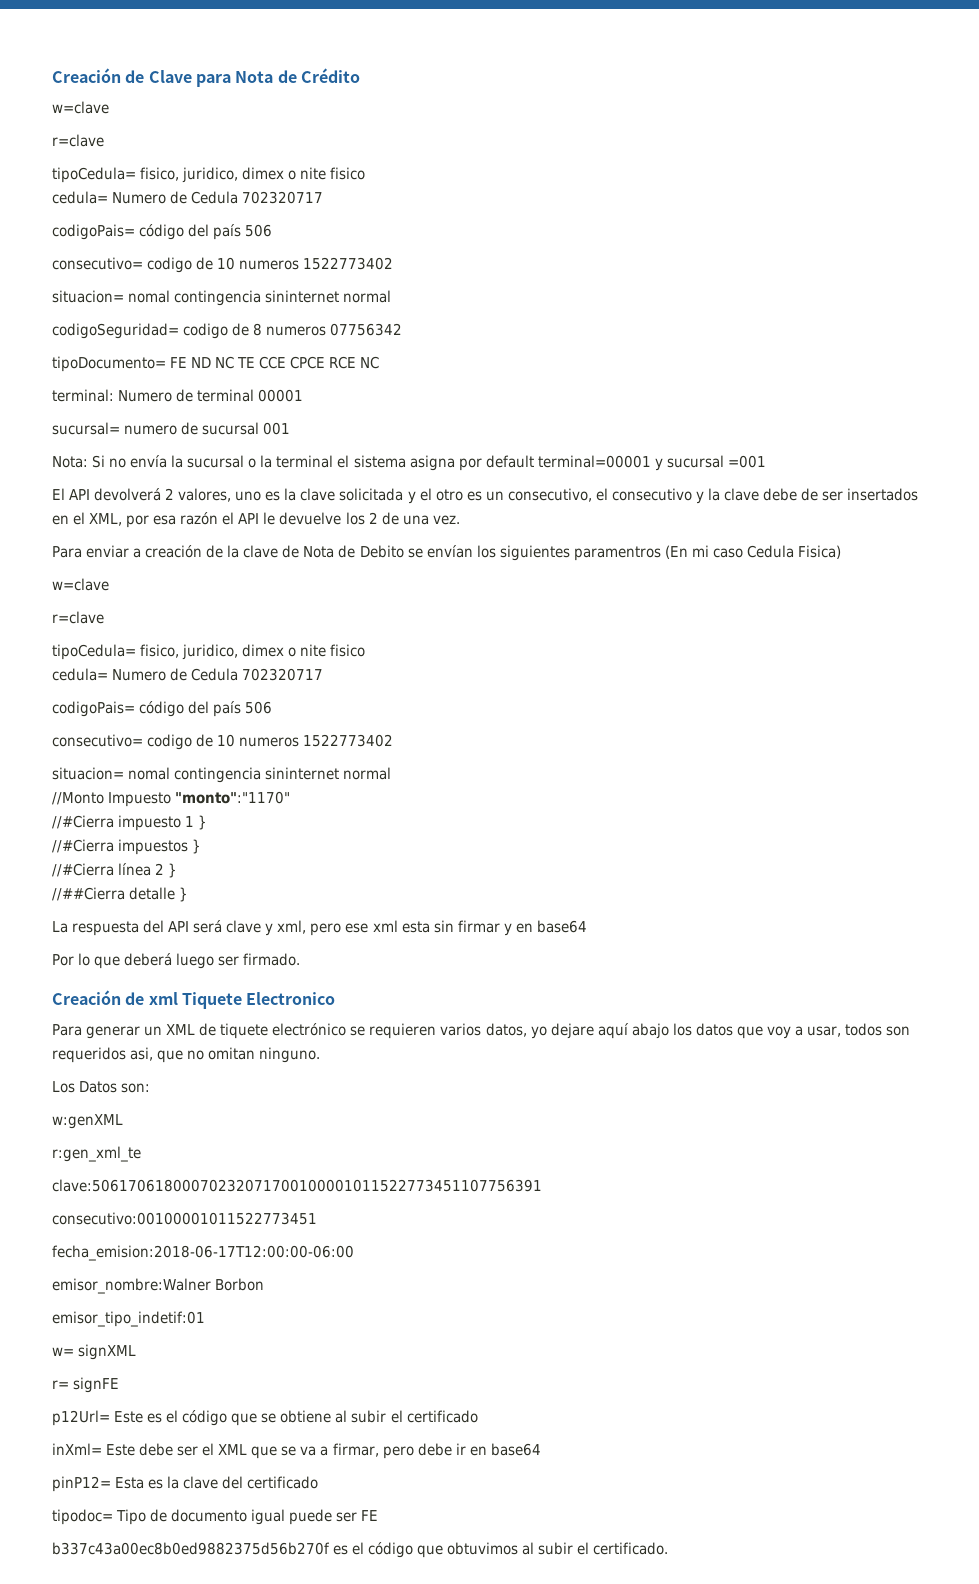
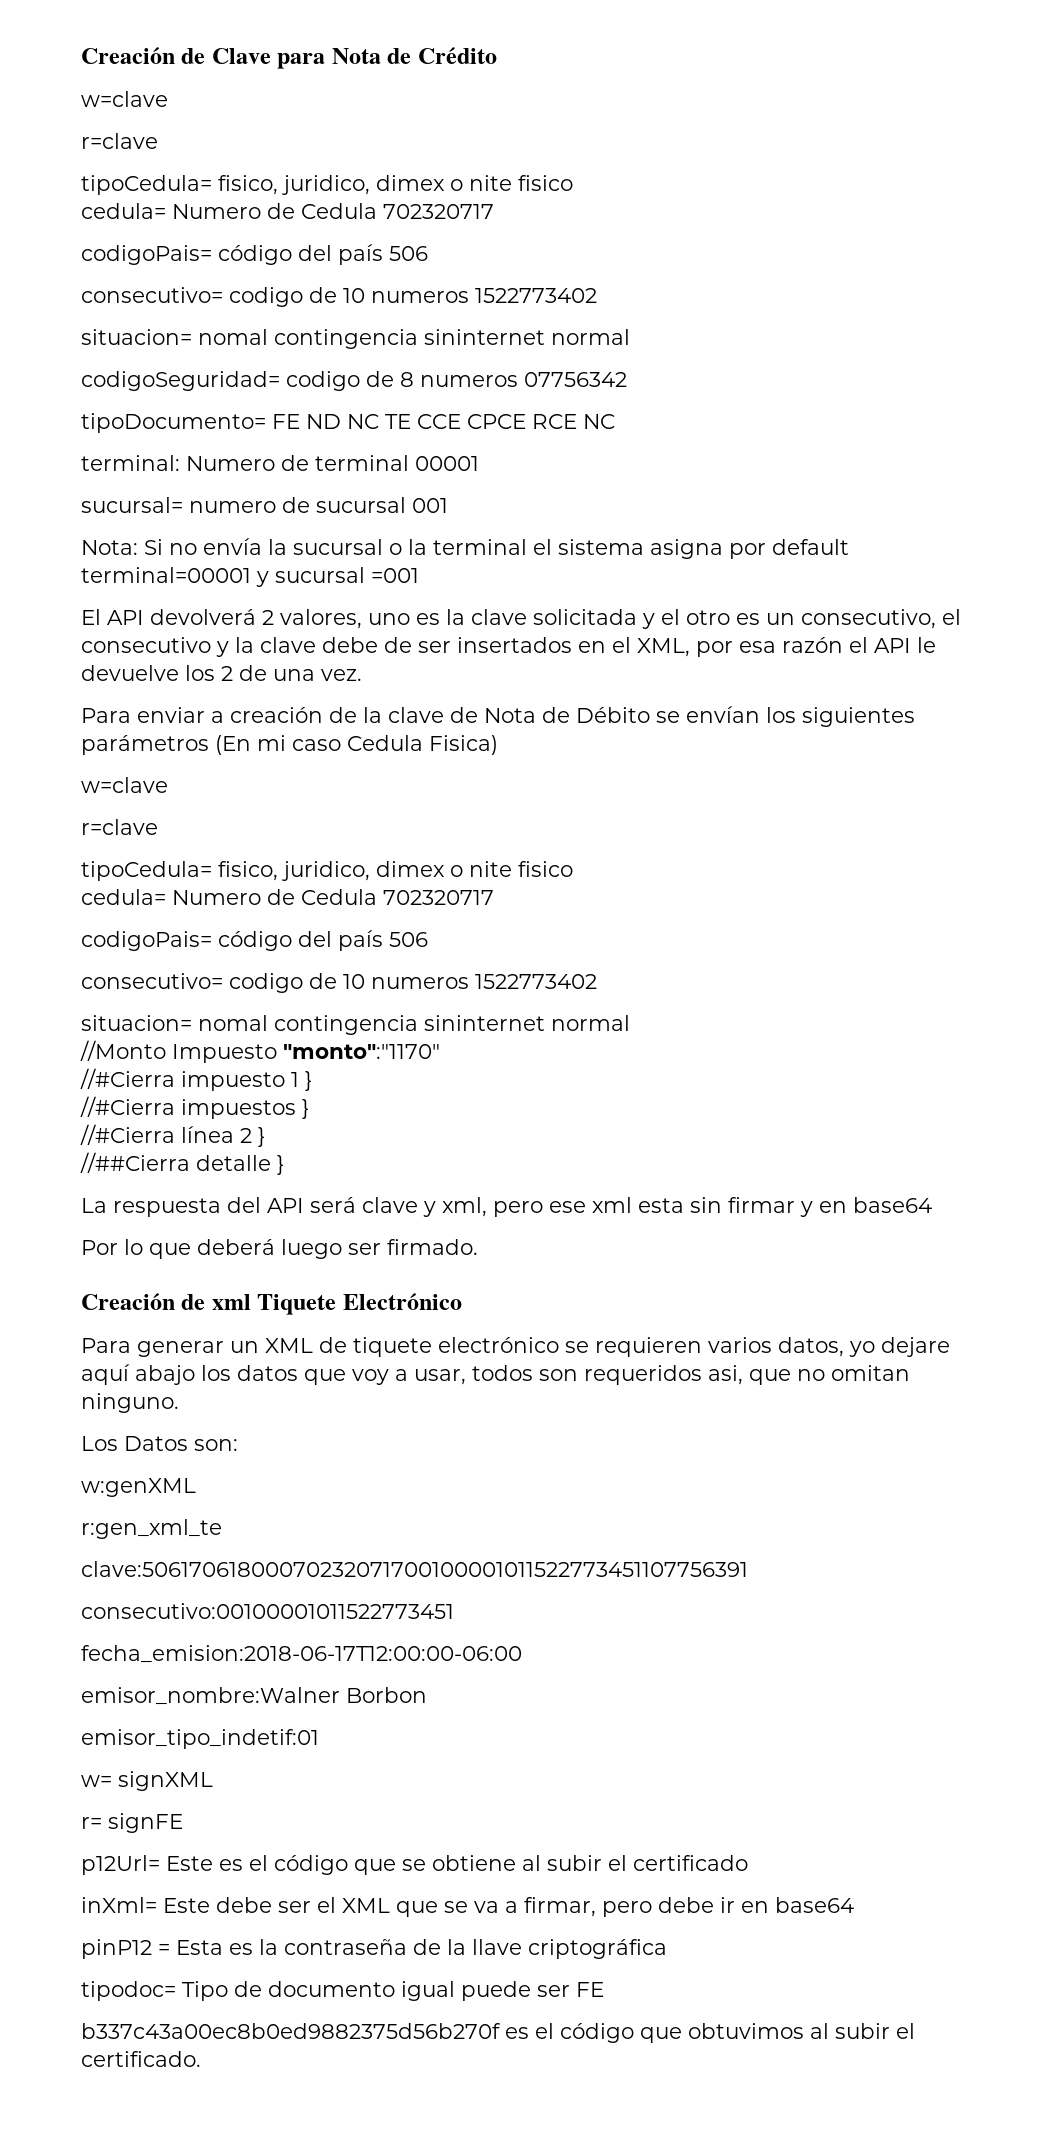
[359,545,404,558] Debito -> [576,707,650,723] Débito
[573,546,661,561] paramentros -> [81,735,209,755] parámetros
[246,992,336,1005] Electronico -> [342,1293,462,1310] Electrónico
[52,1476,111,1492] pinP12= -> [81,1939,170,1959] pinP12 =
[183,1476,319,1489] clave del certificado -> [284,1939,667,1959] contraseña de la llave criptográfica

